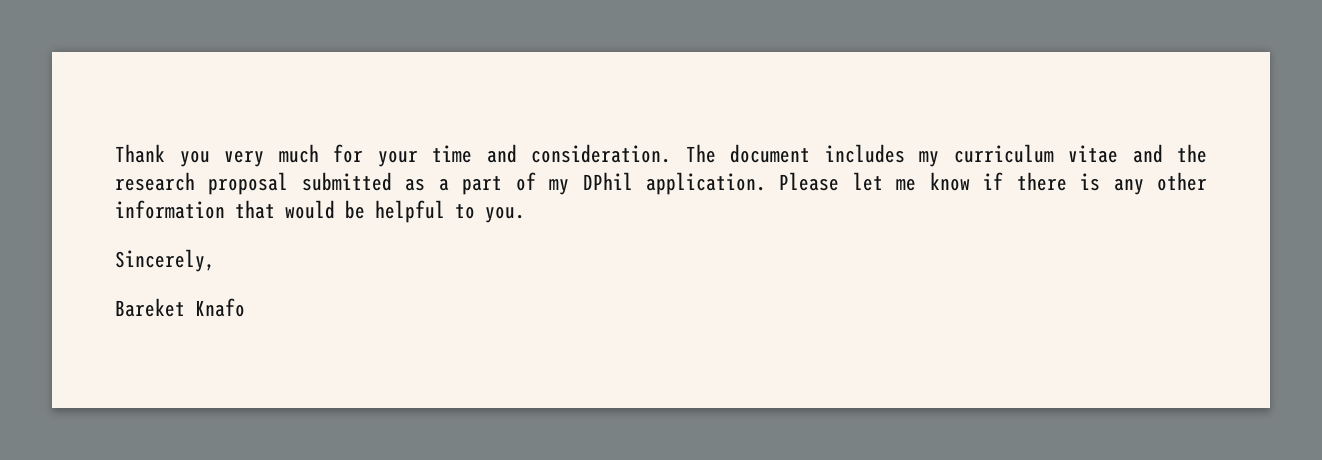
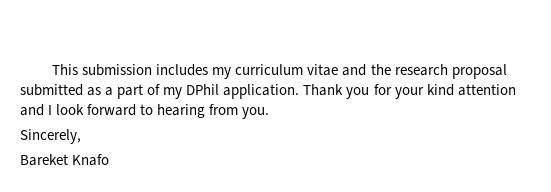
[115,144,810,167] Thank you very much for your time and consideration. The document -> [52,64,153,76] This submission
[779,172,1207,195] [115,200,475,223] Please let me know if there is any other information that would be helpful to -> [303,84,516,99] [20,104,239,118] Thank you for your kind attention and I look forward to hearing from

